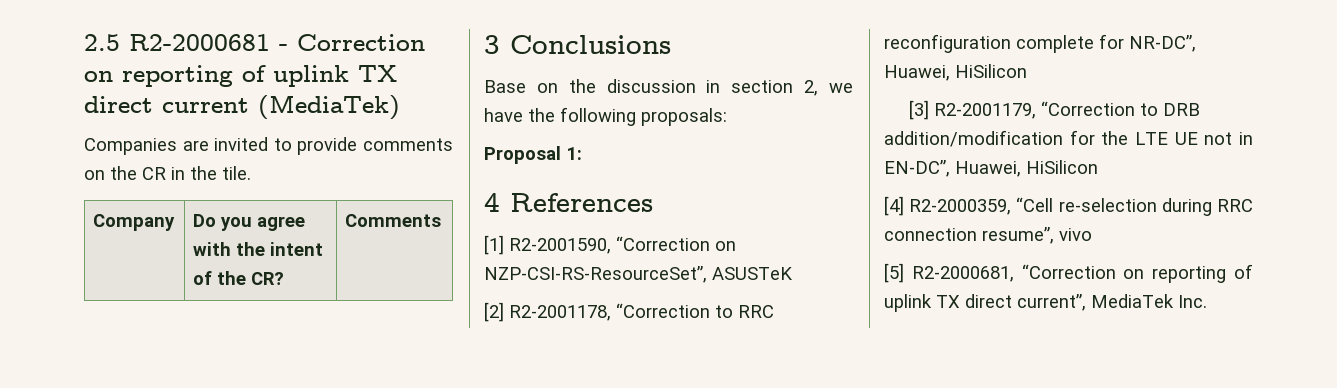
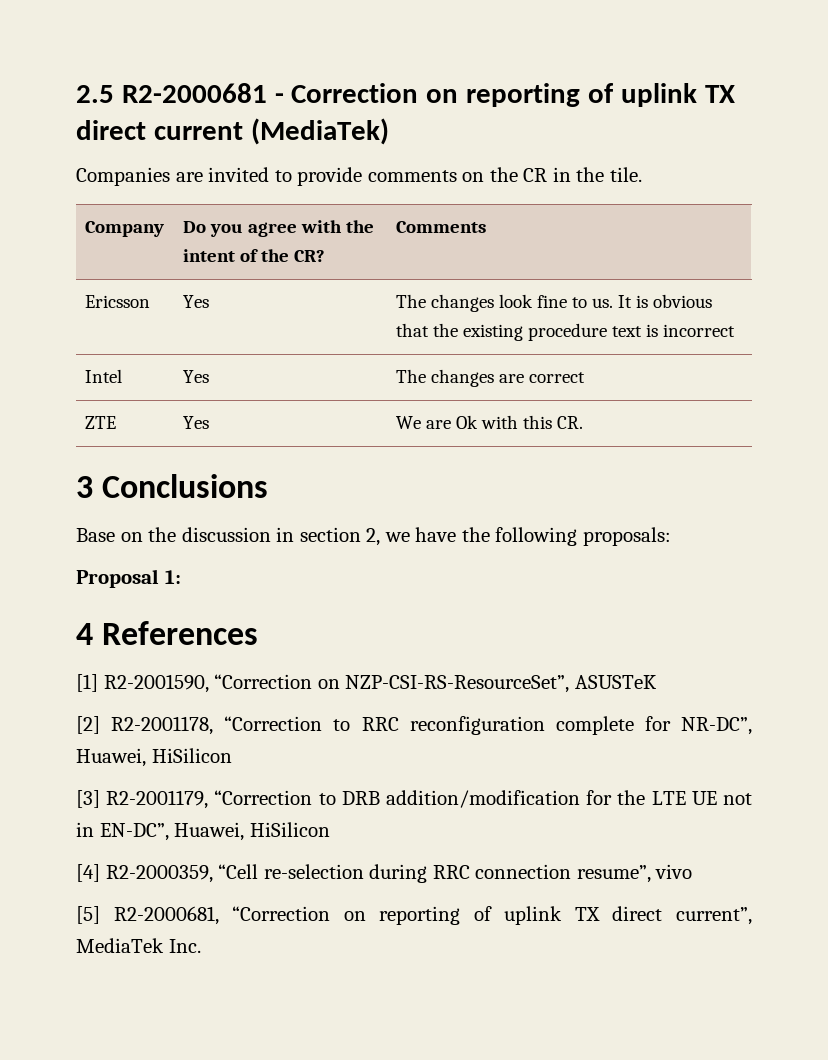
(442, 220) none -> [85,295,151,308] [183,295,210,308] [396,294,713,312] [396,323,736,341] [85,369,123,383] [183,370,210,383] [396,369,586,387] [85,416,117,429] [183,416,210,429] [396,415,584,429] // Ericsson | Yes | The changes look fine to us. It is obvious that the existing procedure text is incorrect // Intel | Yes | The changes are correct // ZTE | Yes | We are Ok with this CR.

